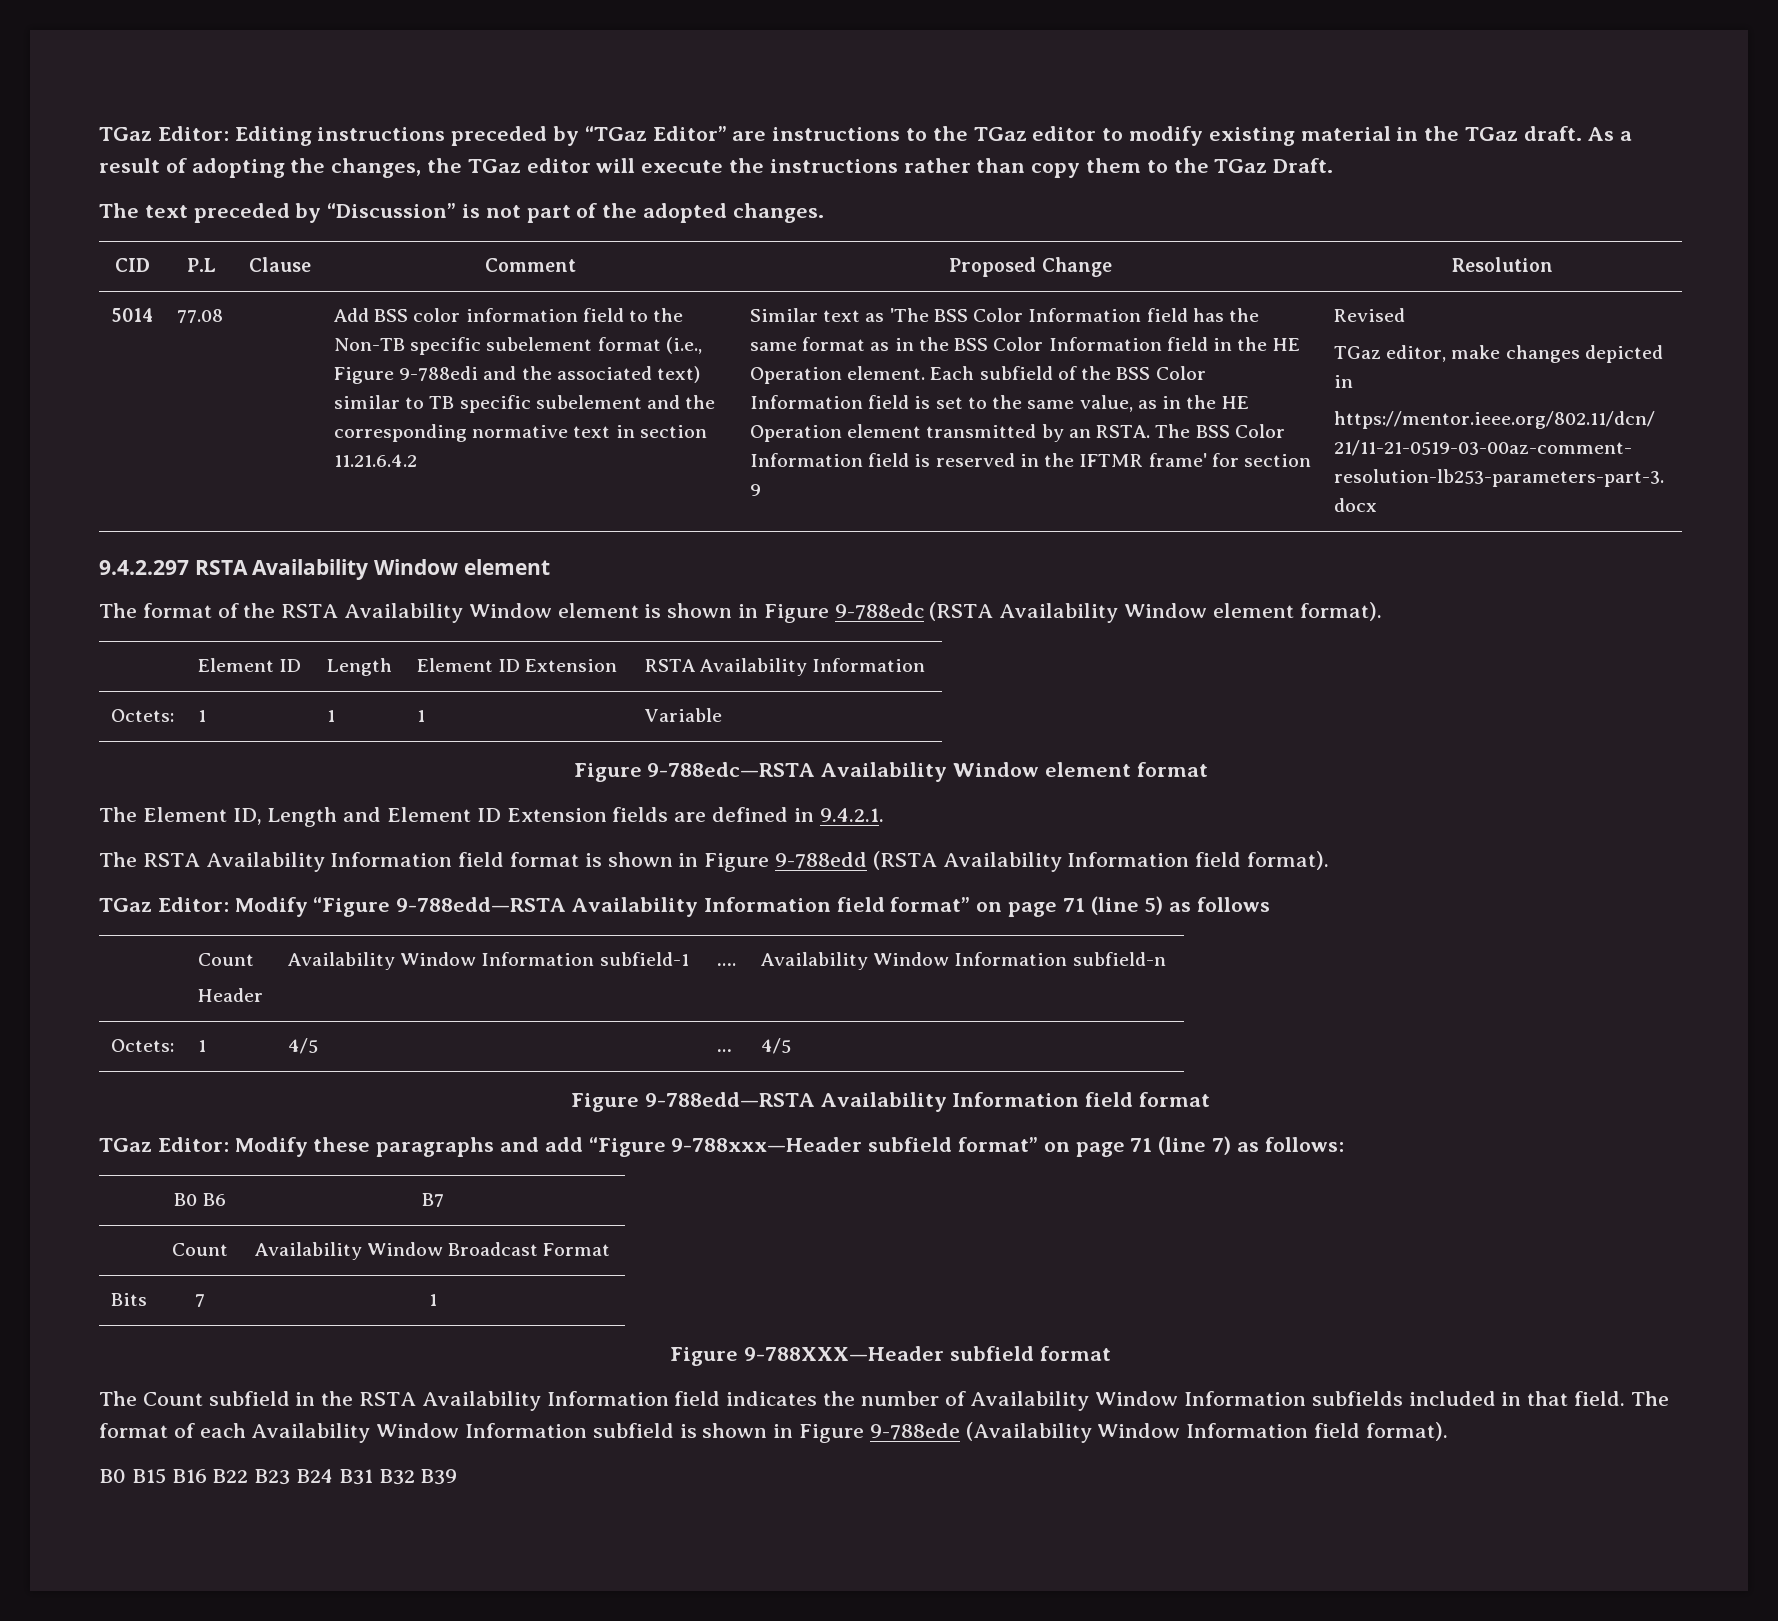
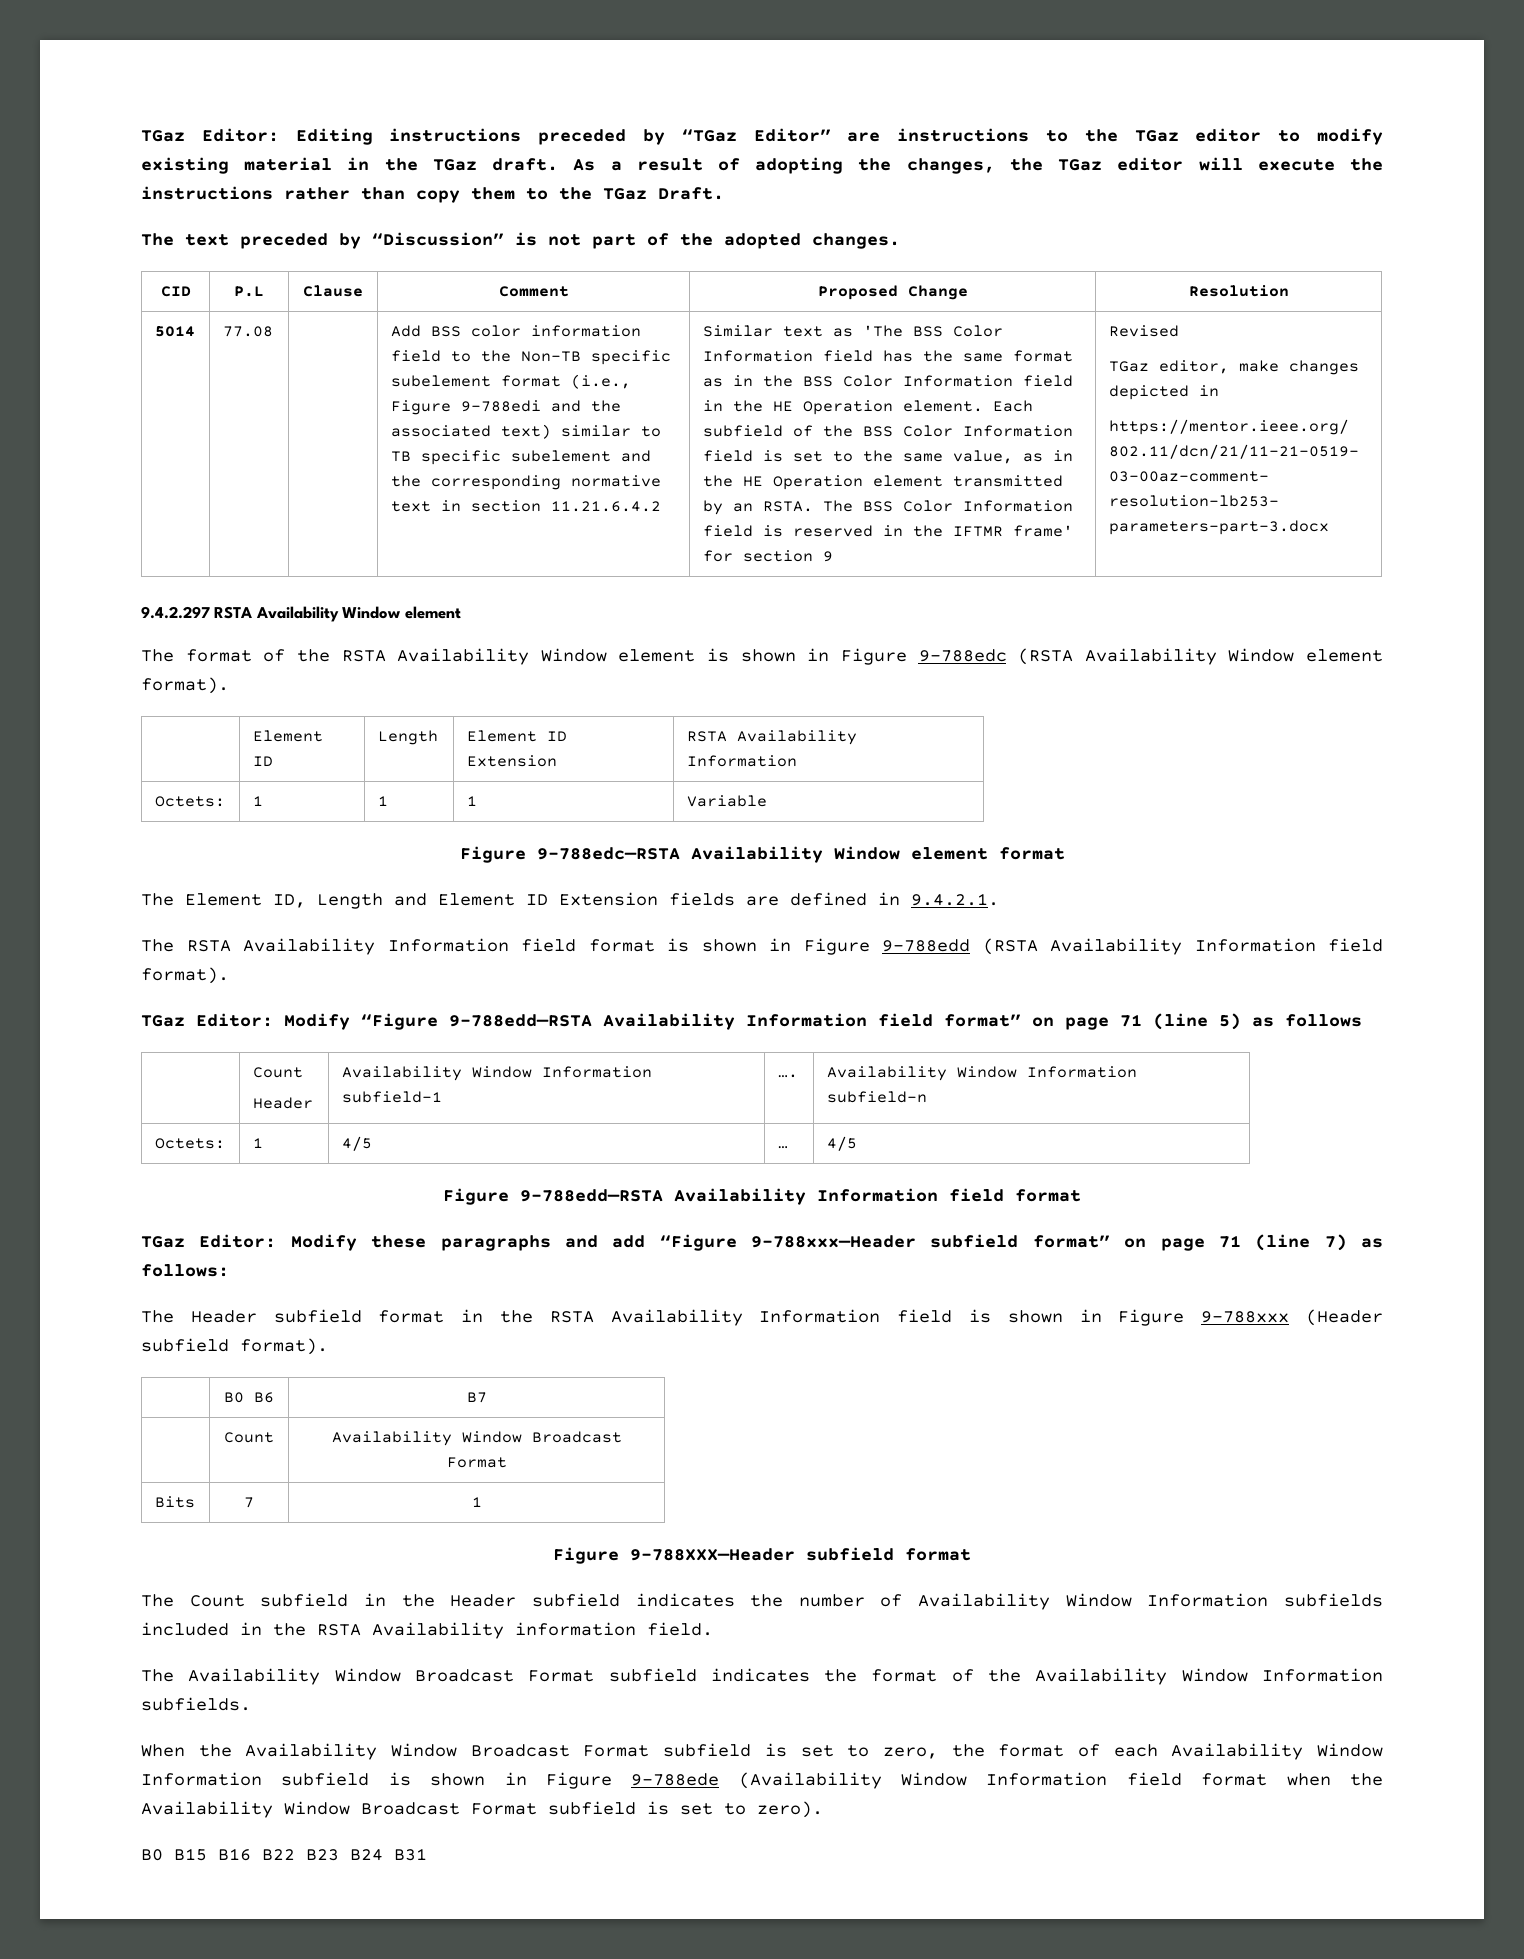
(1344, 1144) none -> [141,1309,1383,1326] [141,1338,328,1355] // The Header subfield format in the RSTA Availability Information field is shown in Figure 9-788xxx (Header subfield format).
[359,1391,721,1411] RSTA Availability Information field -> [450,1593,620,1607] Header subfield
[1527,1391,1669,1406] that field. The -> [273,1622,713,1639] [141,1668,1383,1685] [141,1697,251,1711] [141,1743,985,1760] the RSTA Availability information field. // The Availability Window Broadcast Format subfield indicates the format of the Availability Window Information subfields. // When the Availability Window Broadcast Format subfield is set to zero, the
[1365,1422,1448,1441] format). -> [1201,1773,1384,1786] [141,1801,823,1818] format when the Availability Window Broadcast Format subfield is set to zero).
[378,1469,458,1485] B32 B39 -> (427, 1854) none

